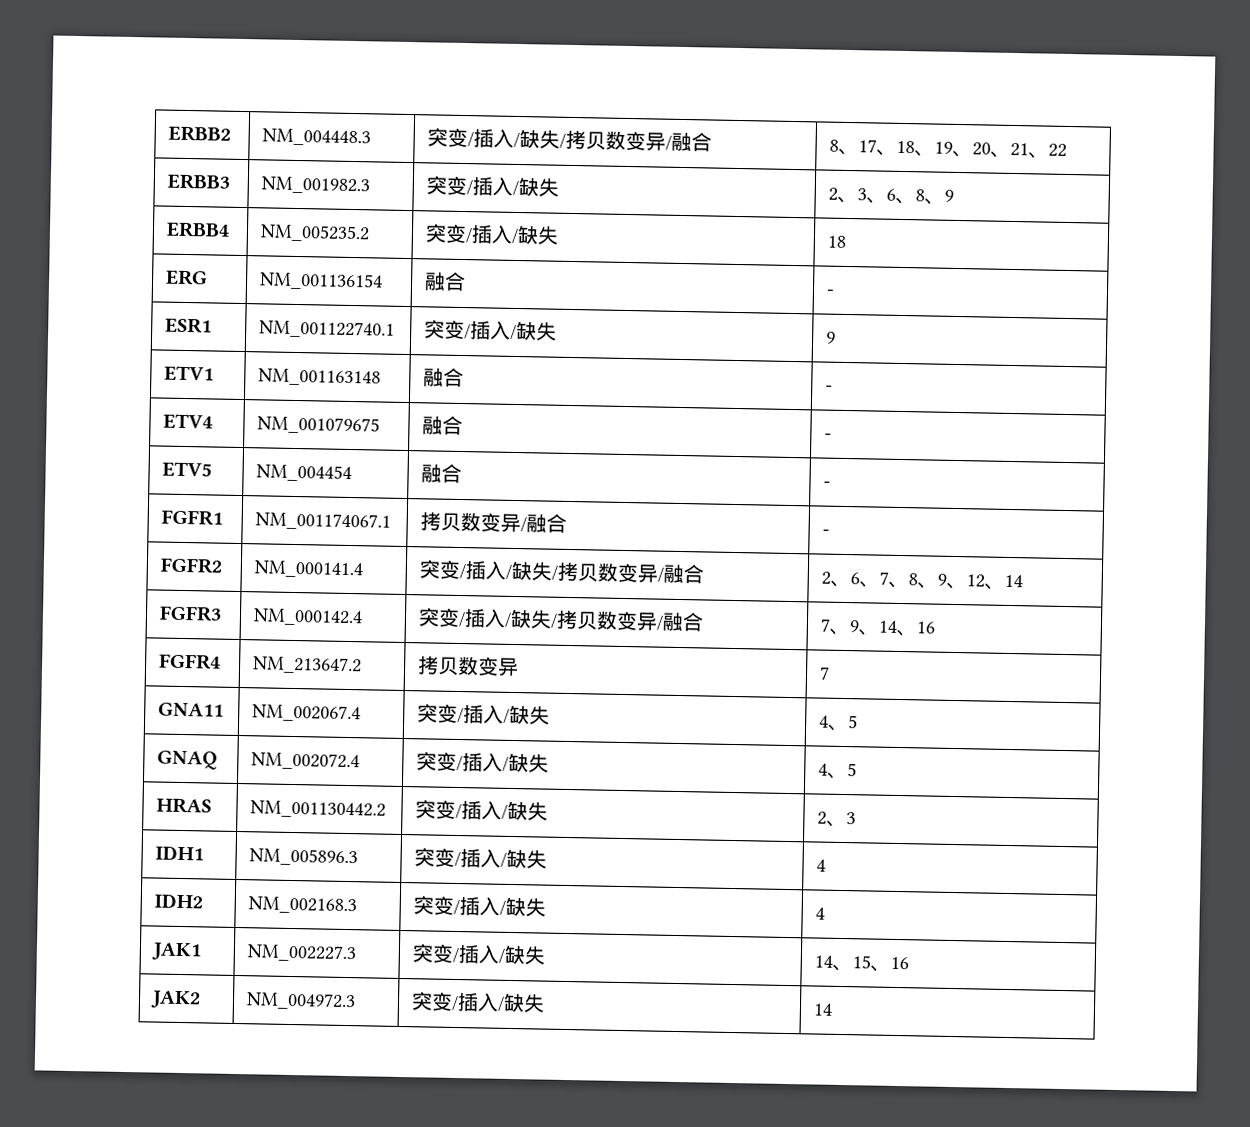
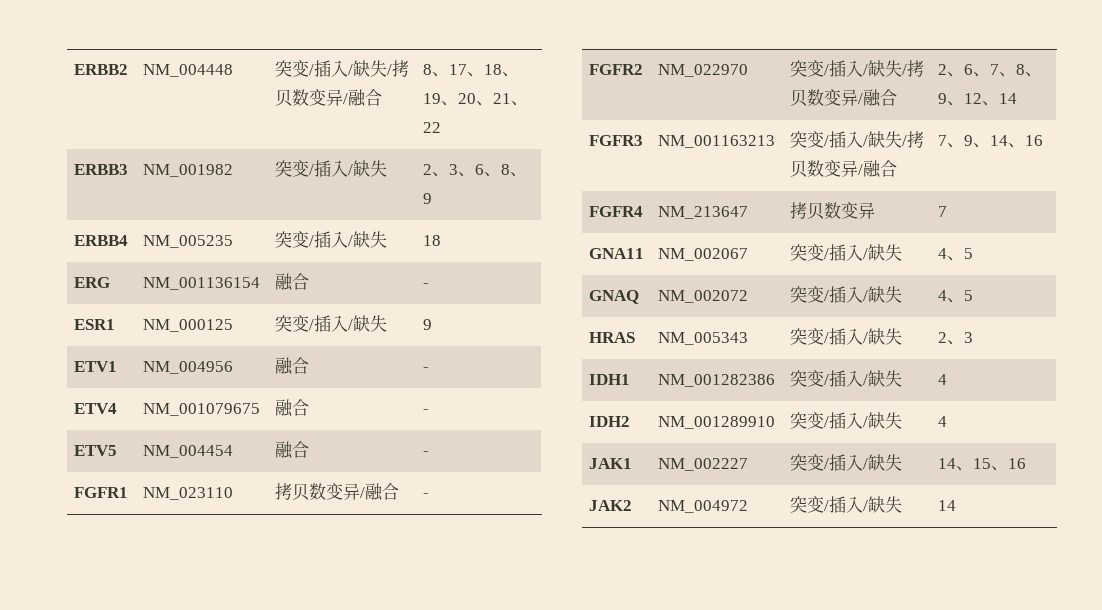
[262,128,372,147] NM_004448.3 -> [142,64,233,77] NM_004448
[261,176,371,195] NM_001982.3 -> [142,164,233,177] NM_001982
[260,224,371,243] NM_005235.2 -> [142,235,233,248] NM_005235
[259,320,396,339] NM_001122740.1 -> [142,319,233,332] NM_000125
[258,368,382,387] NM_001163148 -> [142,361,233,374] NM_004956
[255,512,392,531] NM_001174067.1 -> [142,487,233,500] NM_023110
[254,560,364,579] NM_000141.4 -> [657,64,748,77] NM_022970
[253,608,364,627] NM_000142.4 -> [657,135,775,148] NM_001163213
[252,656,363,675] NM_213647.2 -> [657,206,748,219] NM_213647
[252,704,362,723] NM_002067.4 -> [657,248,748,261] NM_002067
[251,752,361,771] NM_002072.4 -> [657,290,748,303] NM_002072
[250,800,387,819] NM_001130442.2 -> [657,332,748,345] NM_005343
[249,848,359,867] NM_005896.3 -> [657,374,775,387] NM_001282386
[248,896,358,915] NM_002168.3 -> [657,416,775,429] NM_001289910
[247,944,358,963] NM_002227.3 -> [657,458,748,471] NM_002227
[246,992,357,1011] NM_004972.3 -> [657,500,748,513] NM_004972

